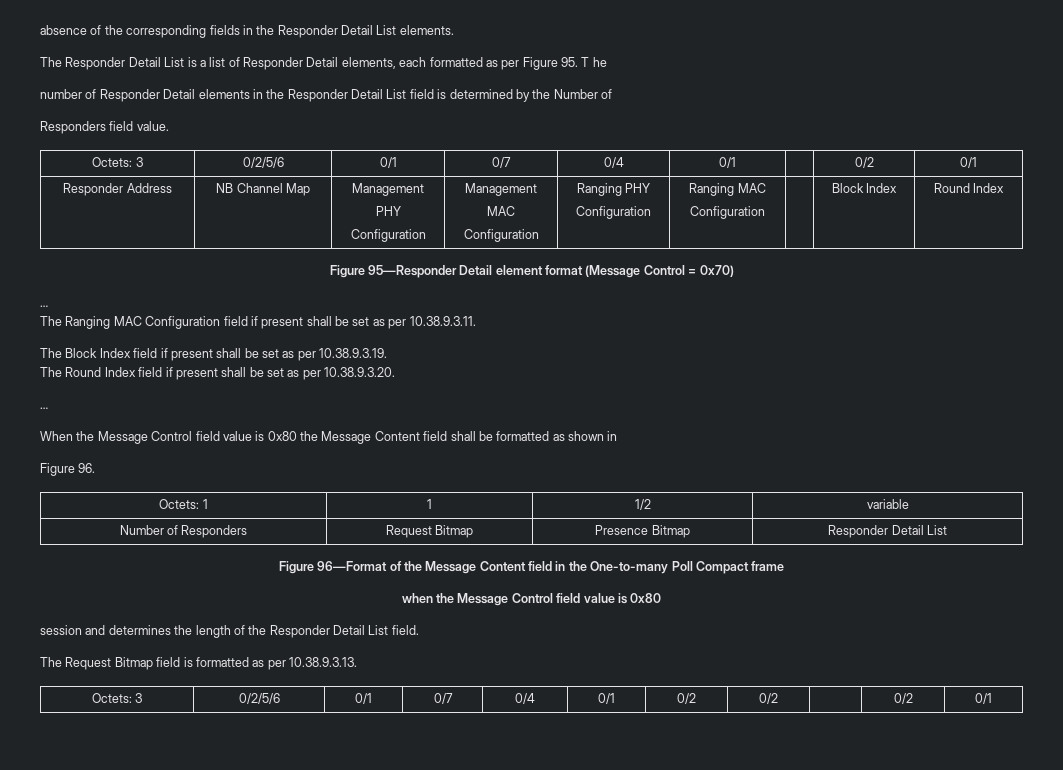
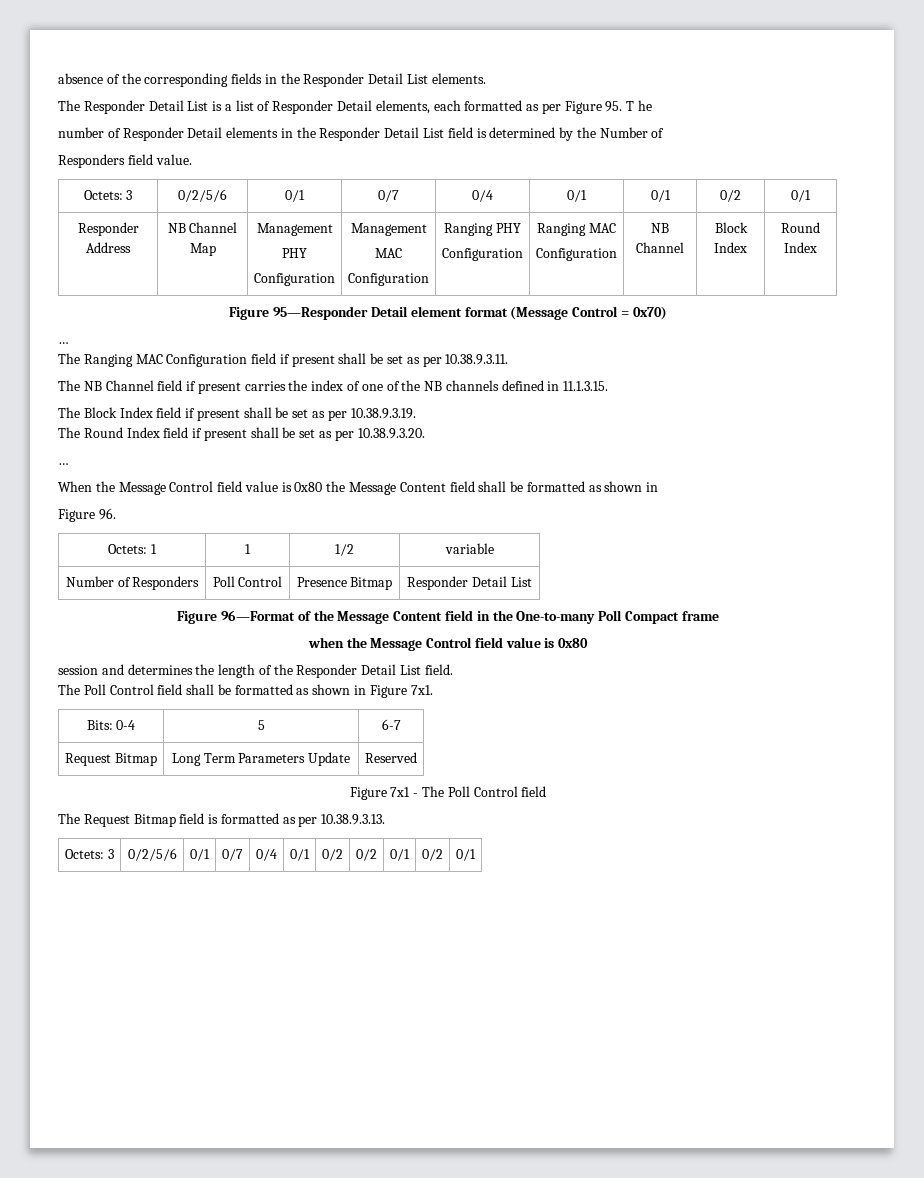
(736, 162) none -> [650,190,671,202] 0/1
(765, 212) none -> [651,223,669,233] [636,242,684,253] NB Channel
(476, 321) none -> [58,380,609,394] // The NB Channel field if present carries the index of one of the NB channels defined in 11.1.3.15.
[385,525,474,538] Request Bitmap -> [212,576,283,587] Poll Control
(419, 630) none -> [58,684,433,698] [86,720,136,730] [257,720,265,730] [381,719,401,730] [65,753,157,766] [171,752,351,766] [365,752,417,763] [349,786,547,800] // The Poll Control field shall be formatted as shown in Figure 7x1. // Bits: 0-4 | 5 | 6-7 // Request Bitmap | Long Term Parameters Update | Reserved // Figure 7x1 - The Poll Control field
(778, 698) none -> [390,849,410,861] 0/1

